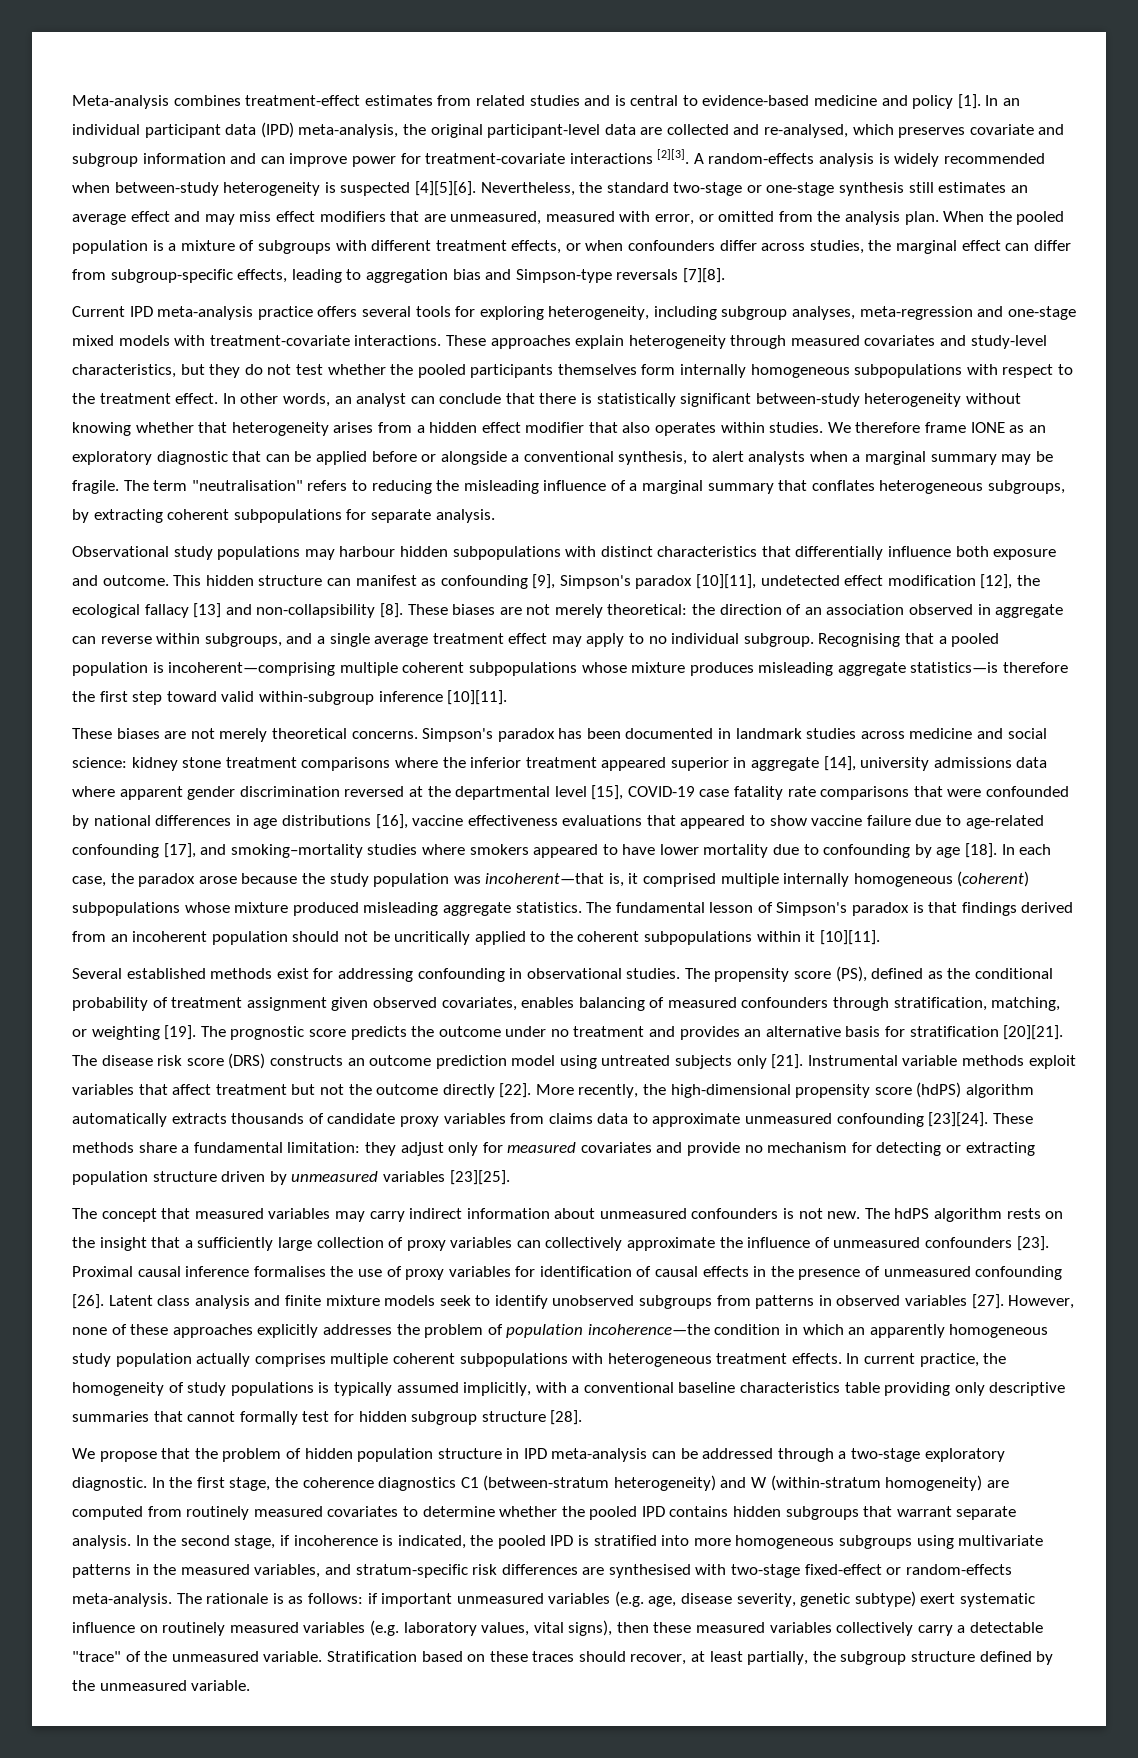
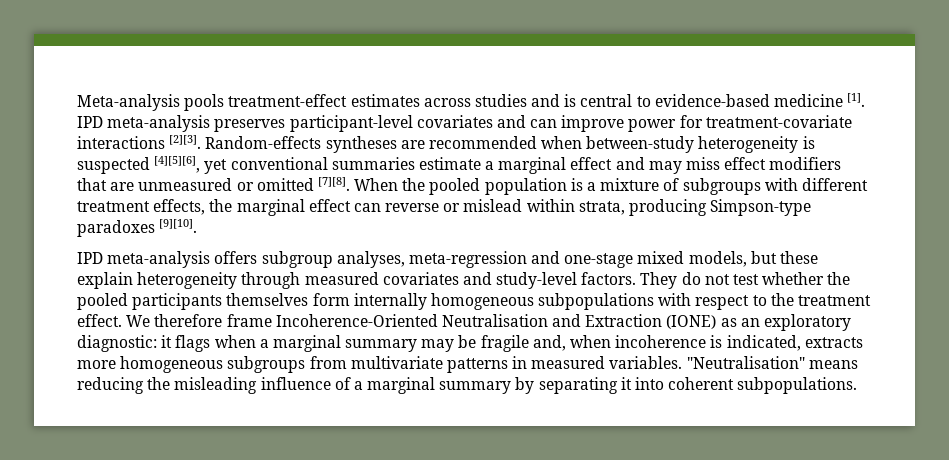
[173,95,241,106] combines -> [184,94,225,111] pools
[437,95,525,106] from related -> [423,98,471,107] across
[881,94,1021,109] [72,122,1065,138] [72,153,226,167] and policy [1]. In an individual participant data (IPD) meta-analysis, the original participant-level data are collected and re-analysed, which preserves covariate and subgroup information -> [847,93,866,107] [77,115,493,132] [1]. IPD meta-analysis preserves participant-level covariates
[693,153,940,167] A random-effects analysis is widely -> [205,136,425,153] Random-effects syntheses are
[414,181,1028,196] [72,214,126,225] [4][5][6]. Nevertheless, the standard two-stage or one-stage synthesis still estimates an average -> [154,156,567,174] [4][5][6], yet conventional summaries estimate a marginal
[450,211,939,225] unmeasured, measured with error, or omitted from the analysis plan. -> [138,177,350,191] unmeasured or omitted [7][8].
[565,240,1071,254] [72,268,725,283] [72,306,717,320] or when confounders differ across studies, the marginal effect can differ from subgroup-specific effects, leading to aggregation bias and Simpson-type reversals [7][8]. // Current IPD meta-analysis practice offers several tools for exploring heterogeneity, including -> [209,199,812,216] [77,219,198,237] [77,251,258,268] the marginal effect can reverse or mislead within strata, producing Simpson-type paradoxes [9][10]. // IPD meta-analysis offers
[118,335,571,349] models with treatment-covariate interactions. These approaches -> [688,251,819,267] models, but these
[72,364,241,378] characteristics, but they -> [581,272,678,289] factors. They
[222,393,1022,407] [72,422,1046,436] [72,451,806,465] In other words, an analyst can conclude that there is statistically significant between-study heterogeneity without knowing whether that heterogeneity arises from a hidden effect modifier that also operates within studies. We therefore frame IONE as an exploratory diagnostic that can be applied before or alongside a conventional synthesis, to alert analysts -> [126,314,852,331] [77,335,211,352] We therefore frame Incoherence-Oriented Neutralisation and Extraction (IONE) as an exploratory diagnostic: it flags
[72,480,367,494] fragile. The term "neutralisation" refers to -> [480,335,863,352] [77,356,858,373] fragile and, when incoherence is indicated, extracts more homogeneous subgroups from multivariate patterns in measured variables. "Neutralisation" means
[778,480,1066,494] [72,509,495,523] [72,546,1057,560] [72,574,1041,589] [72,603,1064,618] [72,633,1000,647] [72,662,1069,676] [72,690,508,705] [72,728,1047,742] [72,756,1048,771] [72,785,1070,800] [72,814,1044,829] [72,843,1052,858] [72,871,1030,887] [72,902,1074,916] [72,930,880,945] [72,966,1054,982] [72,997,1061,1011] [72,1025,1064,1040] [72,1053,1076,1069] [72,1082,1035,1098] [72,1112,1033,1127] [72,1142,1035,1156] [72,1170,510,1185] [72,1208,1064,1222] [72,1236,1049,1251] [72,1266,1063,1280] [72,1294,1075,1309] [72,1324,1049,1338] [72,1353,1007,1367] [72,1382,1066,1396] [72,1410,583,1425] [72,1448,1005,1462] [72,1475,1009,1491] [72,1506,1017,1520] [72,1535,1044,1549] [72,1564,1012,1578] [72,1591,1036,1607] [72,1620,1044,1636] [72,1651,1054,1665] [72,1680,251,1691] that conflates heterogeneous subgroups, by extracting coherent subpopulations for separate analysis. // Observational study populations may harbour hidden subpopulations with distinct characteristics that differentially influence both exposure and outcome. This hidden structure can manifest as confounding [9], Simpson's paradox [10][11], undetected effect modification [12], the ecological fallacy [13] and non-collapsibility [8]. These biases are not merely theoretical: the direction of an association observed in aggregate can reverse within subgroups, and a single average treatment effect may apply to no individual subgroup. Recognising that a pooled population is incoherent—comprising multiple coherent subpopulations whose mixture produces misleading aggregate statistics—is therefore the first step toward valid within-subgroup inference [10][11]. // These biases are not merely theoretical concerns. Simpson's paradox has been documented in landmark studies across medicine and social science: kidney stone treatment comparisons where the inferior treatment appeared superior in aggregate [14], university admissions data where apparent gender discrimination reversed at the departmental level [15], COVID-19 case fatality rate comparisons that were confounded by national differences in age distributions [16], vaccine effectiveness evaluations that appeared to show vaccine failure due to age-related confounding [17], and smoking–mortality studies where smokers appeared to have lower mortality due to confounding by age [18]. In each case, the paradox arose because the study population was incoherent—that is, it comprised multiple internally homogeneous (coherent) subpopulations whose mixture produced misleading aggregate statistics. The fundamental lesson of Simpson's paradox is that findings derived from an incoherent population should not be uncritically applied to the coherent subpopulations within it [10][11]. // Several established methods exist for addressing confounding in observational studies. The propensity score (PS), defined as the conditional probability of treatment assignment given observed covariates, enables balancing of measured confounders through stratification, matching, or weighting [19]. The prognostic score predicts the outcome under no treatment and provides an alternative basis for stratification [20][21]. The disease risk score (DRS) constructs an outcome prediction model using untreated subjects only [21]. Instrumental variable methods exploit variables that affect treatment but not the outcome directly [22]. More recently, the high-dimensional propensity score (hdPS) algorithm automatically extracts thousands of candidate proxy variables from claims data to approximate unmeasured confounding [23][24]. These methods share a fundamental limitation: they adjust only for measured covariates and provide no mechanism for detecting or extracting population structure driven by unmeasured variables [23][25]. // The concept that measured variables may carry indirect information about unmeasured confounders is not new. The hdPS algorithm rests on the insight that a sufficiently large collection of proxy variables can collectively approximate the influence of unmeasured confounders [23]. Proximal causal inference formalises the use of proxy variables for identification of causal effects in the presence of unmeasured confounding [26]. Latent class analysis and finite mixture models seek to identify unobserved subgroups from patterns in observed variables [27]. However, none of these approaches explicitly addresses the problem of population incoherence—the condition in which an apparently homogeneous study population actually comprises multiple coherent subpopulations with heterogeneous treatment effects. In current practice, the homogeneity of study populations is typically assumed implicitly, with a conventional baseline characteristics table providing only descriptive summaries that cannot formally test for hidden subgroup structure [28]. // We propose that the problem of hidden population structure in IPD meta-analysis can be addressed through a two-stage exploratory diagnostic. In the first stage, the coherence diagnostics C1 (between-stratum heterogeneity) and W (within-stratum homogeneity) are computed from routinely measured covariates to determine whether the pooled IPD contains hidden subgroups that warrant separate analysis. In the second stage, if incoherence is indicated, the pooled IPD is stratified into more homogeneous subgroups using multivariate patterns in the measured variables, and stratum-specific risk differences are synthesised with two-stage fixed-effect or random-effects meta-analysis. The rationale is as follows: if important unmeasured variables (e.g. age, disease severity, genetic subtype) exert systematic influence on routinely measured variables (e.g. laboratory values, vital signs), then these measured variables collectively carry a detectable "trace" of the unmeasured variable. Stratification based on these traces should recover, at least partially, the subgroup structure defined by the unmeasured variable. -> [515,377,858,394] by separating it into coherent subpopulations.

